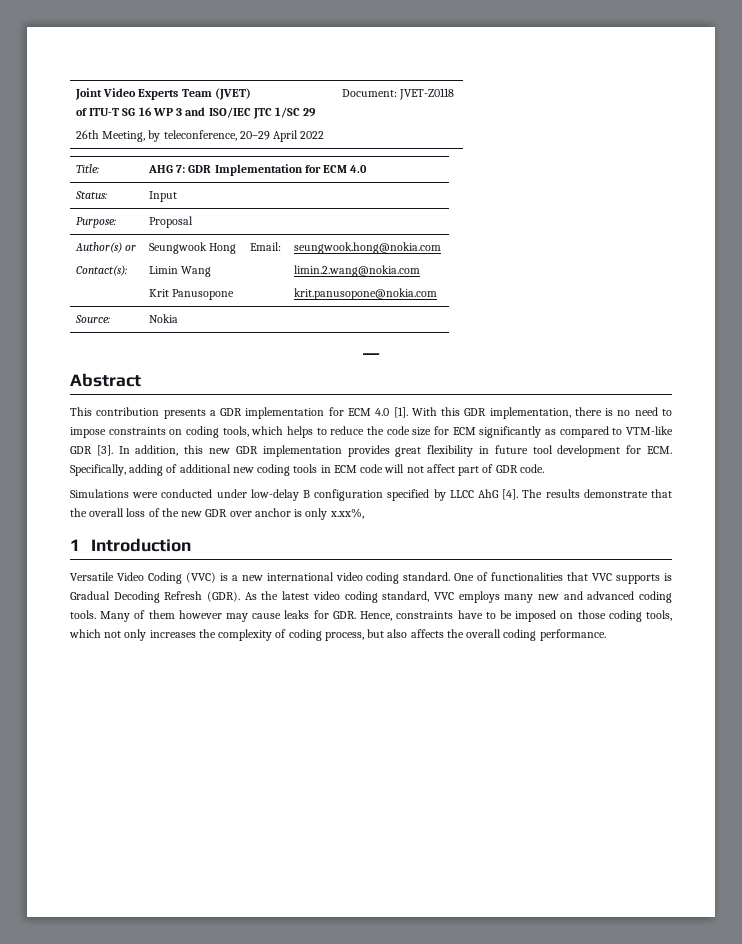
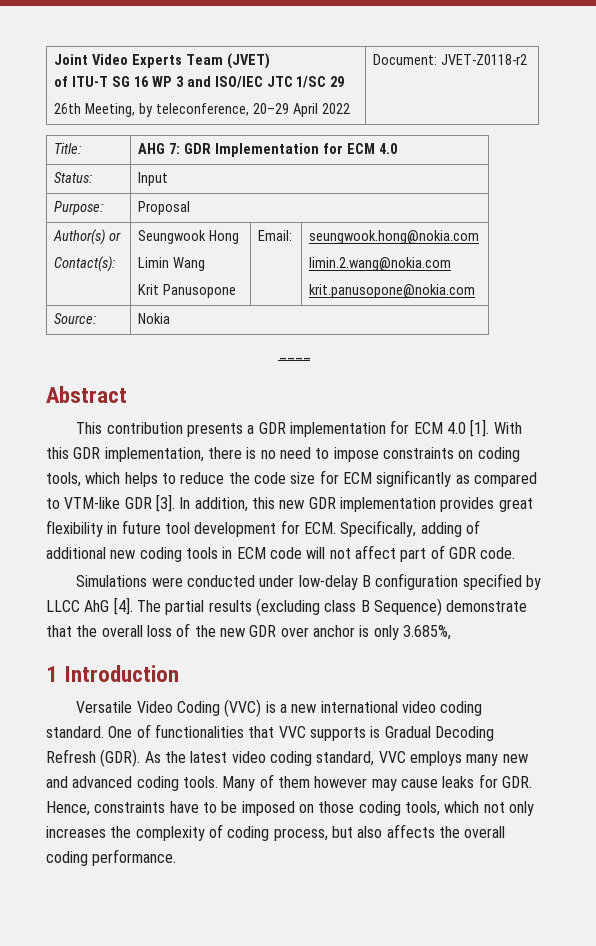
[399,88,455,100] JVET-Z0118 -> [441,54,528,65] JVET-Z0118-r2
[545,489,580,498] results -> [165,598,442,616] partial results (excluding class B Sequence)
[329,508,364,519] x.xx%, -> [402,625,451,640] 3.685%,

